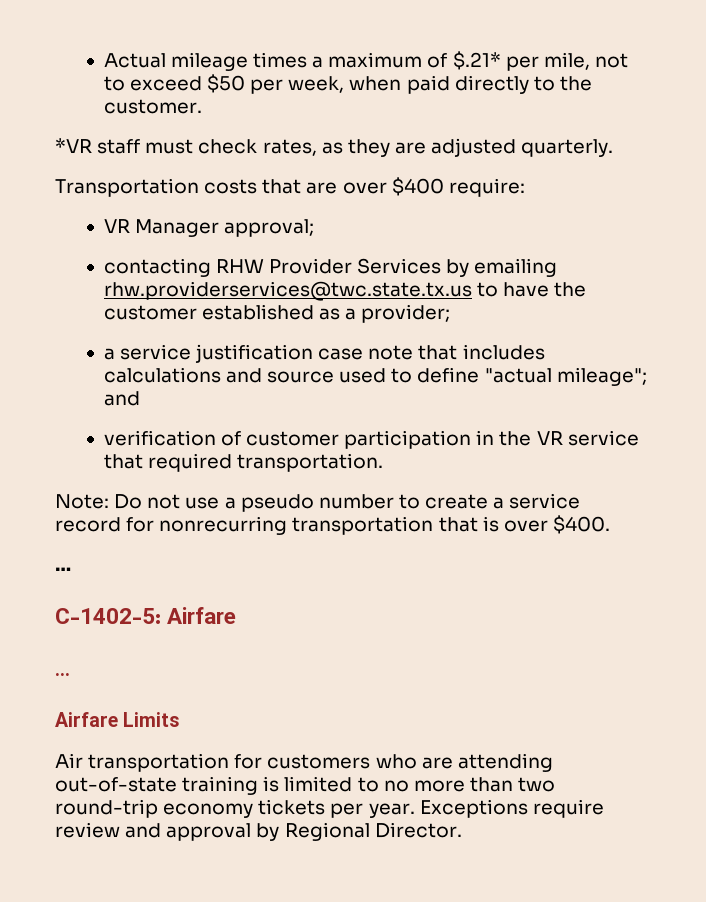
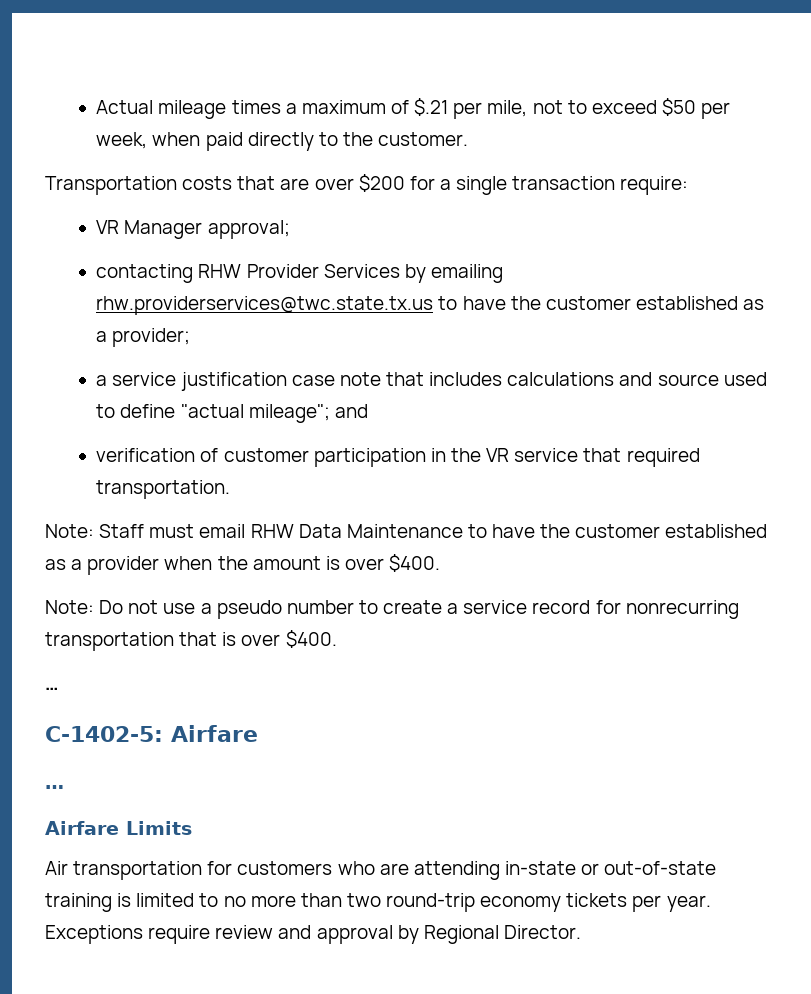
[452,51,501,70] $.21* -> [414,98,449,116] $.21
[55,138,614,157] // *VR staff must check rates, as they are adjusted quarterly. -> (469, 139) none
[391,177,444,196] $400 -> [358,174,616,195] $200 for a single transaction
(384, 462) none -> [45,524,768,538] [45,554,441,575] // Note: Staff must email RHW Data Maintenance to have the customer established as a provider when the amount is over $400.
(553, 762) none -> [504,861,600,875] in-state or

